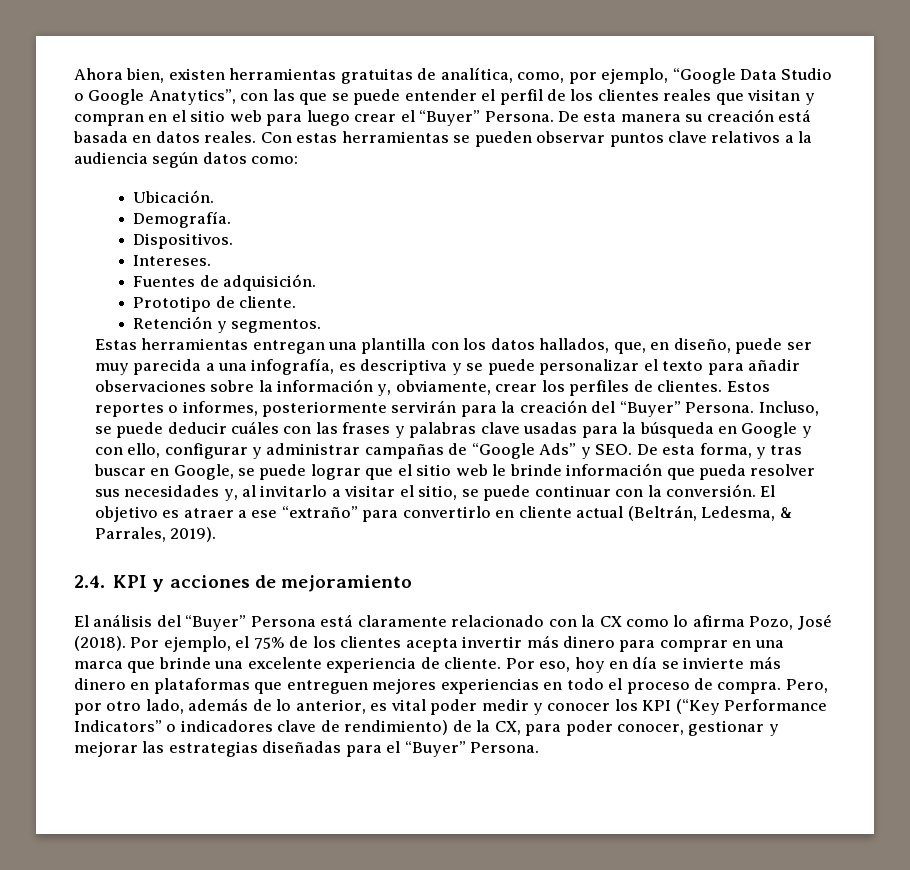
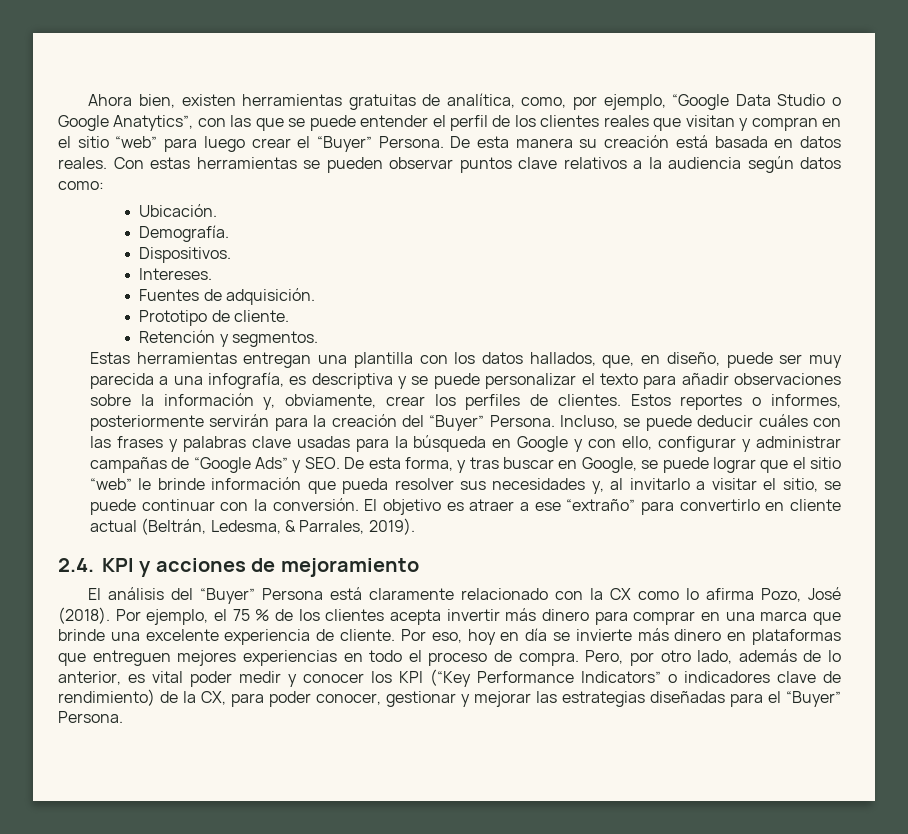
[229,110,262,122] web -> [115,136,158,148] “web”
[455,464,488,476] web -> [89,478,132,490] “web”
[253,637,285,649] 75% -> [232,609,270,621] 75 %

